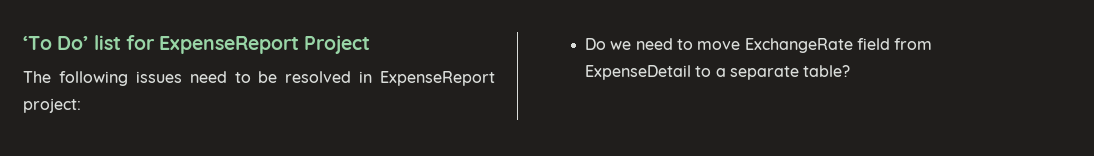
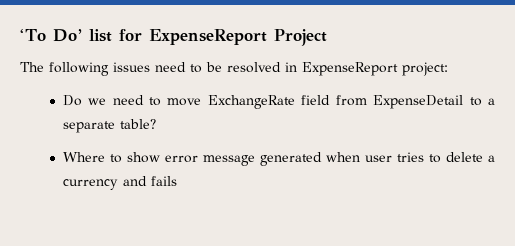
(851, 71) none -> [62,152,495,166] [62,176,177,190] // Where to show error message generated when user tries to delete a currency and fails

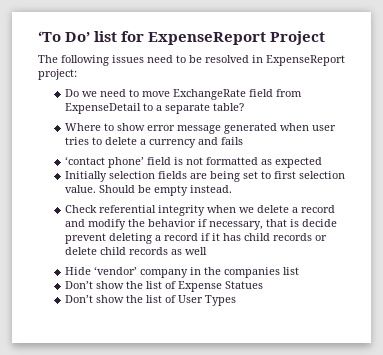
(177, 181) none -> [64,156,322,168] [64,171,345,182] [64,185,232,196] [64,205,335,216] [64,219,337,230] [64,233,327,244] [64,247,207,255] [64,266,299,278] [64,281,263,292] [64,295,236,306] // ‘contact phone’ field is not formatted as expected // Initially selection fields are being set to first selection value. Should be empty instead. // Check referential integrity when we delete a record and modify the behavior if necessary, that is decide prevent deleting a record if it has child records or delete child records as well // Hide ‘vendor’ company in the companies list // Don’t show the list of Expense Statues // Don’t show the list of User Types

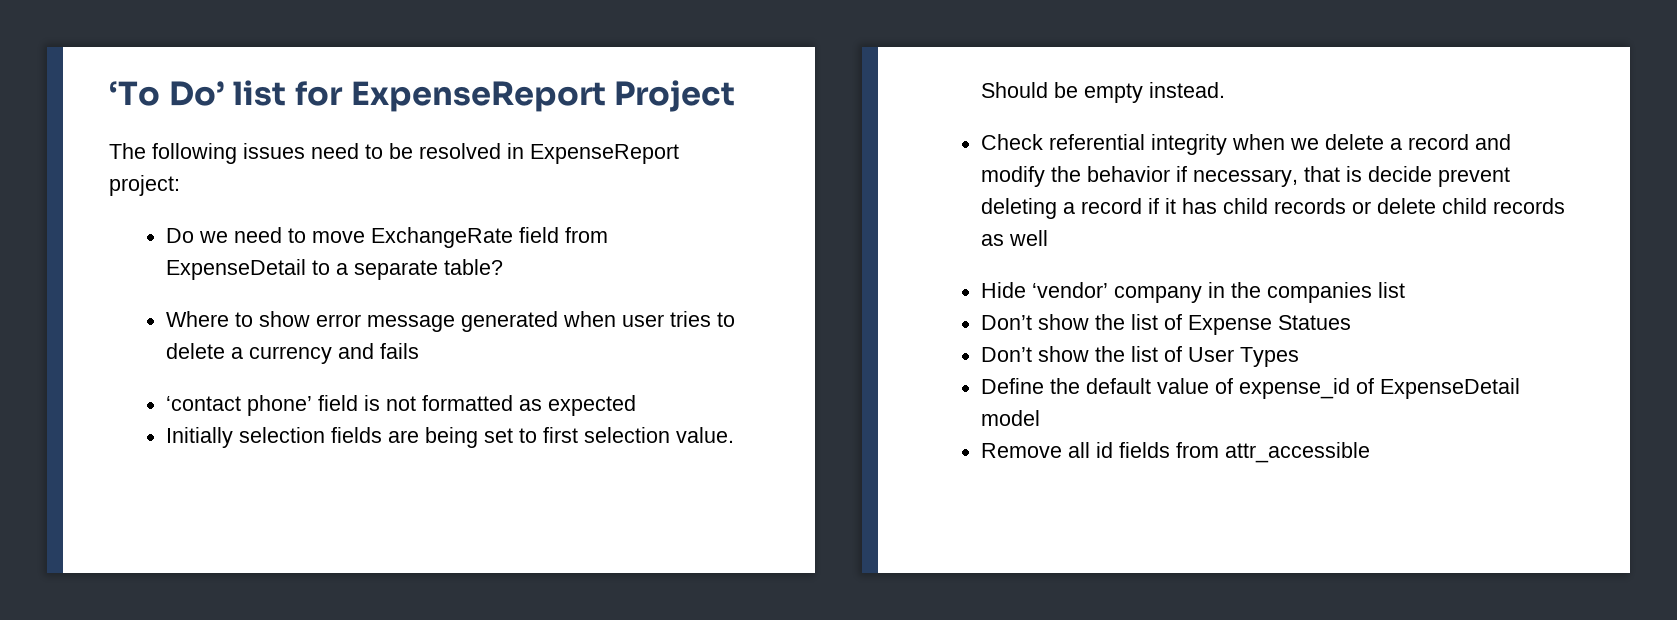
(236, 300) none -> [981,378,1521,399] [981,410,1041,426] [981,442,1371,463] // Define the default value of expense_id of ExpenseDetail model // Remove all id fields from attr_accessible

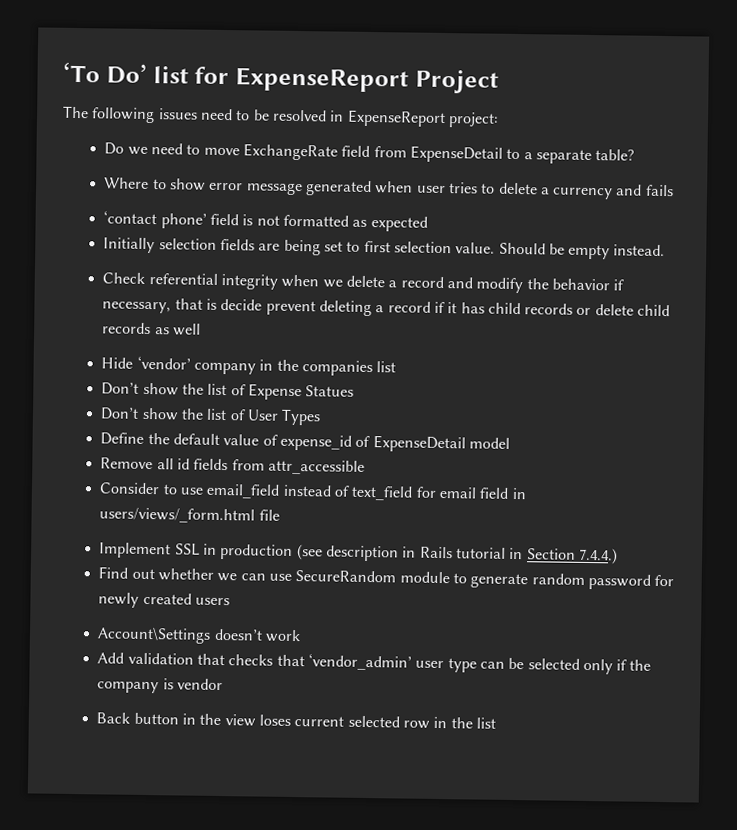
(1371, 452) none -> [99,482,527,501] [99,507,280,524] [99,542,618,565] [98,566,675,590] [98,592,230,608] [97,626,301,644] [97,652,652,675] [97,678,223,694] [96,712,496,729] // Consider to use email_field instead of text_field for email field in users/views/_form.html file // Implement SSL in production (see description in Rails tutorial in Section 7.4.4.) // Find out whether we can use SecureRandom module to generate random password for newly created users // Account\Settings doesn’t work // Add validation that checks that ‘vendor_admin’ user type can be selected only if the company is vendor // Back button in the view loses current selected row in the list

